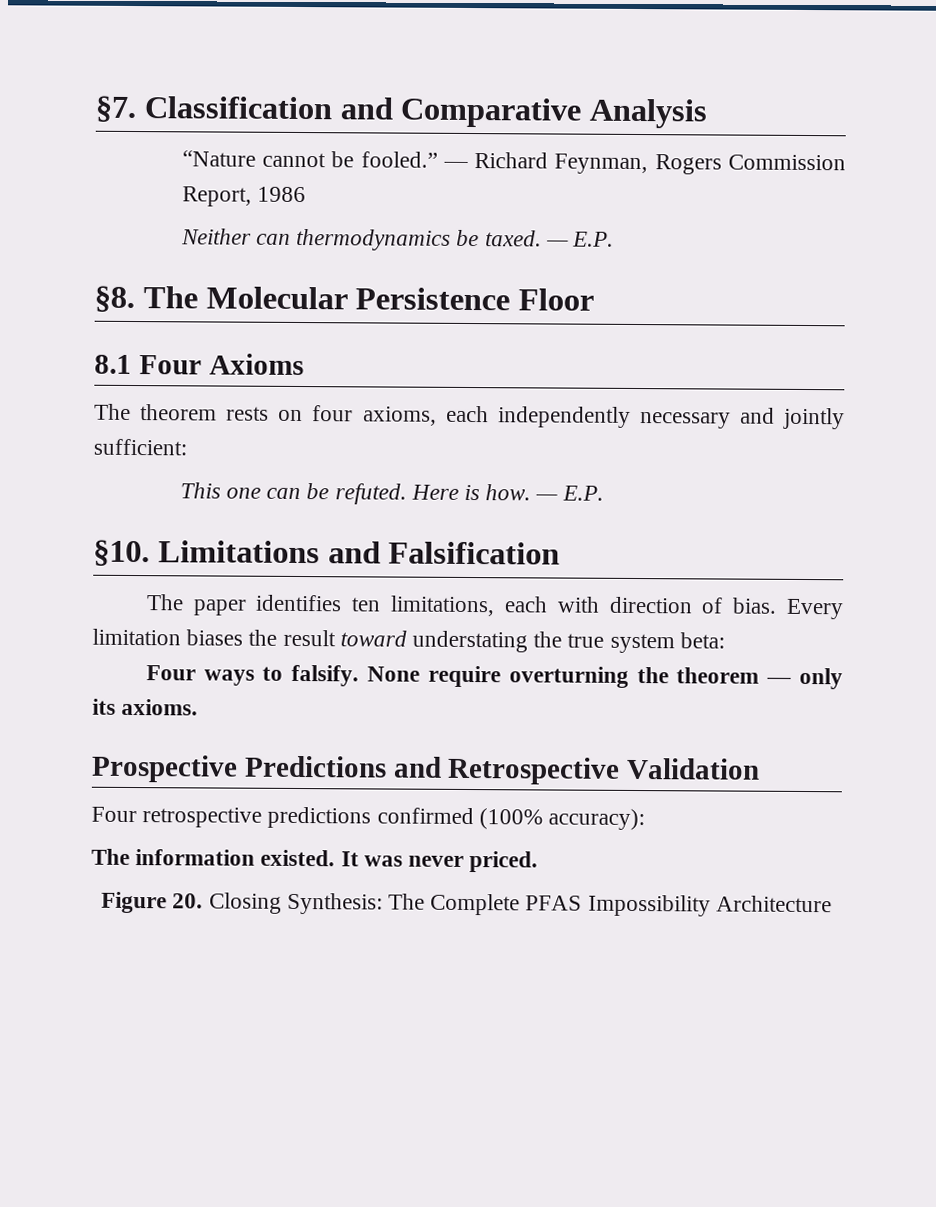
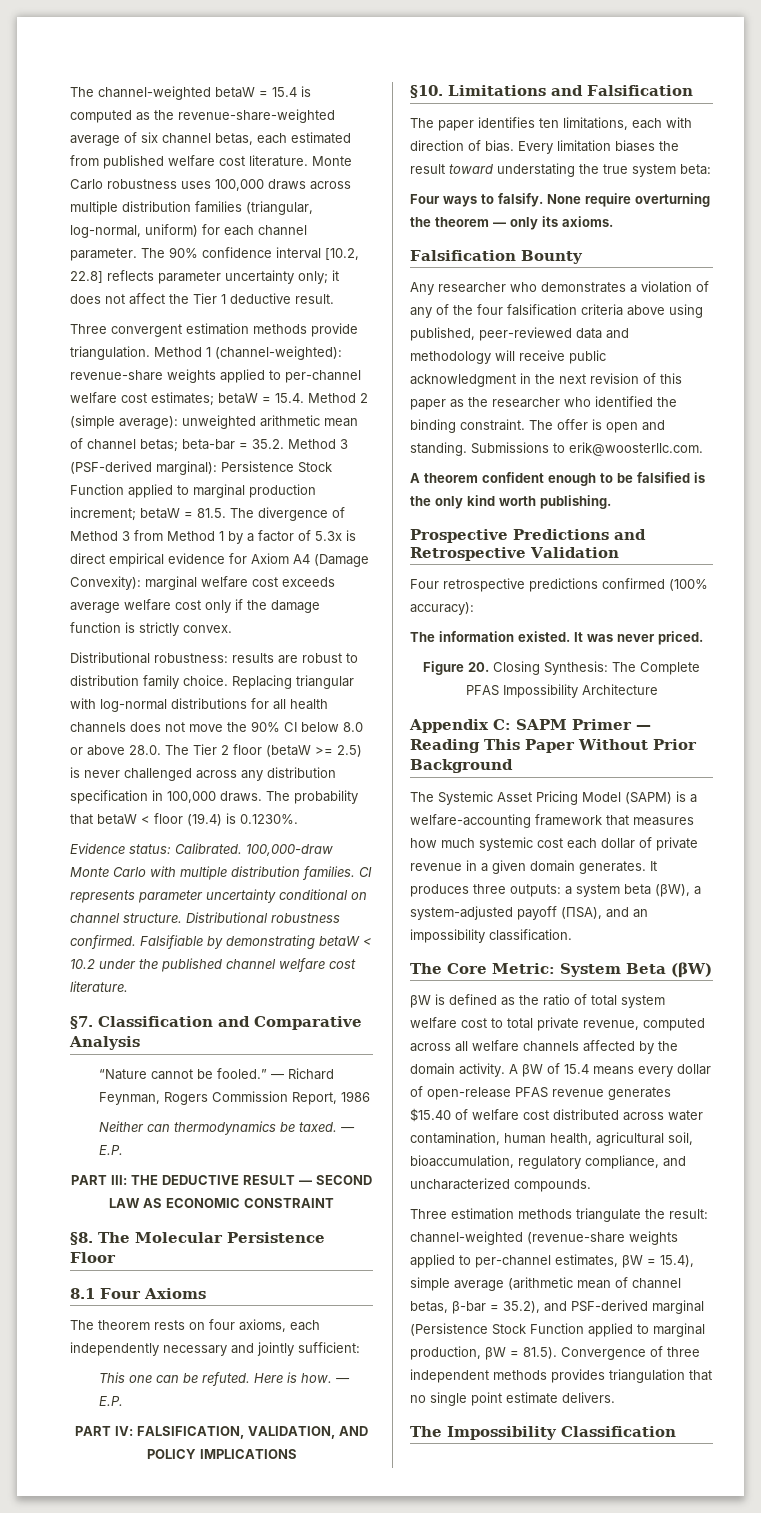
(95, 109) none -> [70,86,311,100] [70,109,335,123] [70,132,351,146] [70,155,352,169] [70,179,351,191] [70,201,313,215] [70,224,307,238] [70,247,359,261] [70,270,339,284] [70,293,334,305] [70,323,358,337] [70,346,342,360] [70,369,361,383] [70,392,368,406] [70,415,358,429] [70,438,348,452] [70,461,332,475] [70,484,316,498] [70,507,345,521] [70,530,356,544] [70,553,369,567] [70,576,335,590] [70,599,320,613] [70,622,232,636] [70,652,358,664] [70,675,354,689] [70,698,328,712] [70,721,363,733] [70,744,362,757] [70,767,336,781] [70,790,358,804] [70,813,298,826] [70,843,333,856] [70,866,372,880] [70,889,367,903] [70,912,340,923] [70,935,372,949] [70,958,356,972] [70,981,128,992] The channel-weighted betaW = 15.4 is computed as the revenue-share-weighted average of six channel betas, each estimated from published welfare cost literature. Monte Carlo robustness uses 100,000 draws across multiple distribution families (triangular, log-normal, uniform) for each channel parameter. The 90% confidence interval [10.2, 22.8] reflects parameter uncertainty only; it does not affect the Tier 1 deductive result. // Three convergent estimation methods provide triangulation. Method 1 (channel-weighted): revenue-share weights applied to per-channel welfare cost estimates; betaW = 15.4. Method 2 (simple average): unweighted arithmetic mean of channel betas; beta-bar = 35.2. Method 3 (PSF-derived marginal): Persistence Stock Function applied to marginal production increment; betaW = 81.5. The divergence of Method 3 from Method 1 by a factor of 5.3x is direct empirical evidence for Axiom A4 (Damage Convexity): marginal welfare cost exceeds average welfare cost only if the damage function is strictly convex. // Distributional robustness: results are robust to distribution family choice. Replacing triangular with log-normal distributions for all health channels does not move the 90% CI below 8.0 or above 28.0. The Tier 2 floor (betaW >= 2.5) is never challenged across any distribution specification in 100,000 draws. The probability that betaW < floor (19.4) is 0.1230%. // Evidence status: Calibrated. 100,000-draw Monte Carlo with multiple distribution families. CI represents parameter uncertainty conditional on channel structure. Distributional robustness confirmed. Falsifiable by demonstrating betaW < 10.2 under the published channel welfare cost literature. //
(614, 239) none -> [71,1175,372,1185] [109,1198,334,1208] // PART III: THE DEDUCTIVE RESULT — SECOND LAW AS ECONOMIC CONSTRAINT
(604, 493) none -> [75,1426,368,1439] [146,1449,297,1459] // PART IV: FALSIFICATION, VALIDATION, AND POLICY IMPLICATIONS
(199, 707) none -> [410,250,583,264] [410,281,709,295] [410,304,703,318] [410,327,629,341] [410,350,606,364] [410,373,682,387] [410,396,677,410] [410,419,665,433] [410,442,703,456] [410,472,705,486] [410,495,611,509] // Falsification Bounty // Any researcher who demonstrates a violation of any of the four falsification criteria above using published, peer-reviewed data and methodology will receive public acknowledgment in the next revision of this paper as the researcher who identified the binding constraint. The offer is open and standing. Submissions to erik@woosterllc.com. // A theorem confident enough to be falsified is the only kind worth publishing.
(832, 904) none -> [409,719,651,733] [410,739,697,753] [410,759,513,773] [410,791,697,805] [410,814,694,828] [410,837,698,851] [410,860,657,874] [410,884,701,897] [410,906,648,920] [410,929,572,943] [410,962,712,978] [410,994,665,1008] [410,1017,705,1031] [410,1040,678,1054] [410,1063,711,1077] [410,1086,671,1100] [410,1108,703,1122] [410,1132,693,1146] [410,1155,686,1169] [410,1178,591,1192] [410,1208,708,1222] [410,1231,678,1245] [410,1254,694,1268] [410,1277,681,1291] [410,1300,704,1314] [410,1323,705,1337] [410,1346,700,1360] [410,1369,712,1383] [410,1392,615,1406] [410,1426,676,1440] // Appendix C: SAPM Primer — Reading This Paper Without Prior Background // The Systemic Asset Pricing Model (SAPM) is a welfare-accounting framework that measures how much systemic cost each dollar of private revenue in a given domain generates. It produces three outputs: a system beta (βW), a system-adjusted payoff (ΠSA), and an impossibility classification. // The Core Metric: System Beta (βW) // βW is defined as the ratio of total system welfare cost to total private revenue, computed across all welfare channels affected by the domain activity. A βW of 15.4 means every dollar of open-release PFAS revenue generates $15.40 of welfare cost distributed across water contamination, human health, agricultural soil, bioaccumulation, regulatory compliance, and uncharacterized compounds. // Three estimation methods triangulate the result: channel-weighted (revenue-share weights applied to per-channel estimates, βW = 15.4), simple average (arithmetic mean of channel betas, β-bar = 35.2), and PSF-derived marginal (Persistence Stock Function applied to marginal production, βW = 81.5). Convergence of three independent methods provides triangulation that no single point estimate delivers. // The Impossibility Classification

